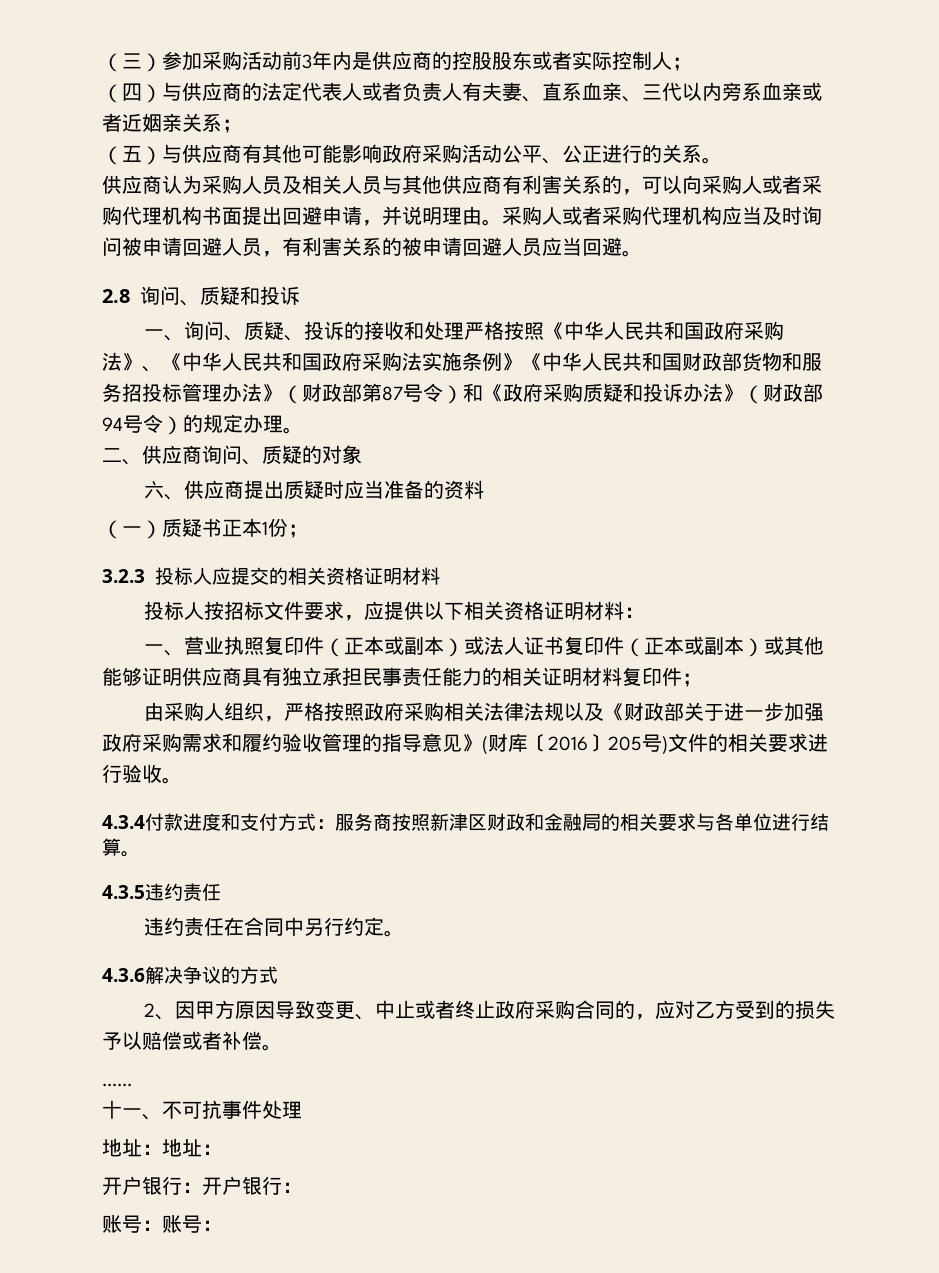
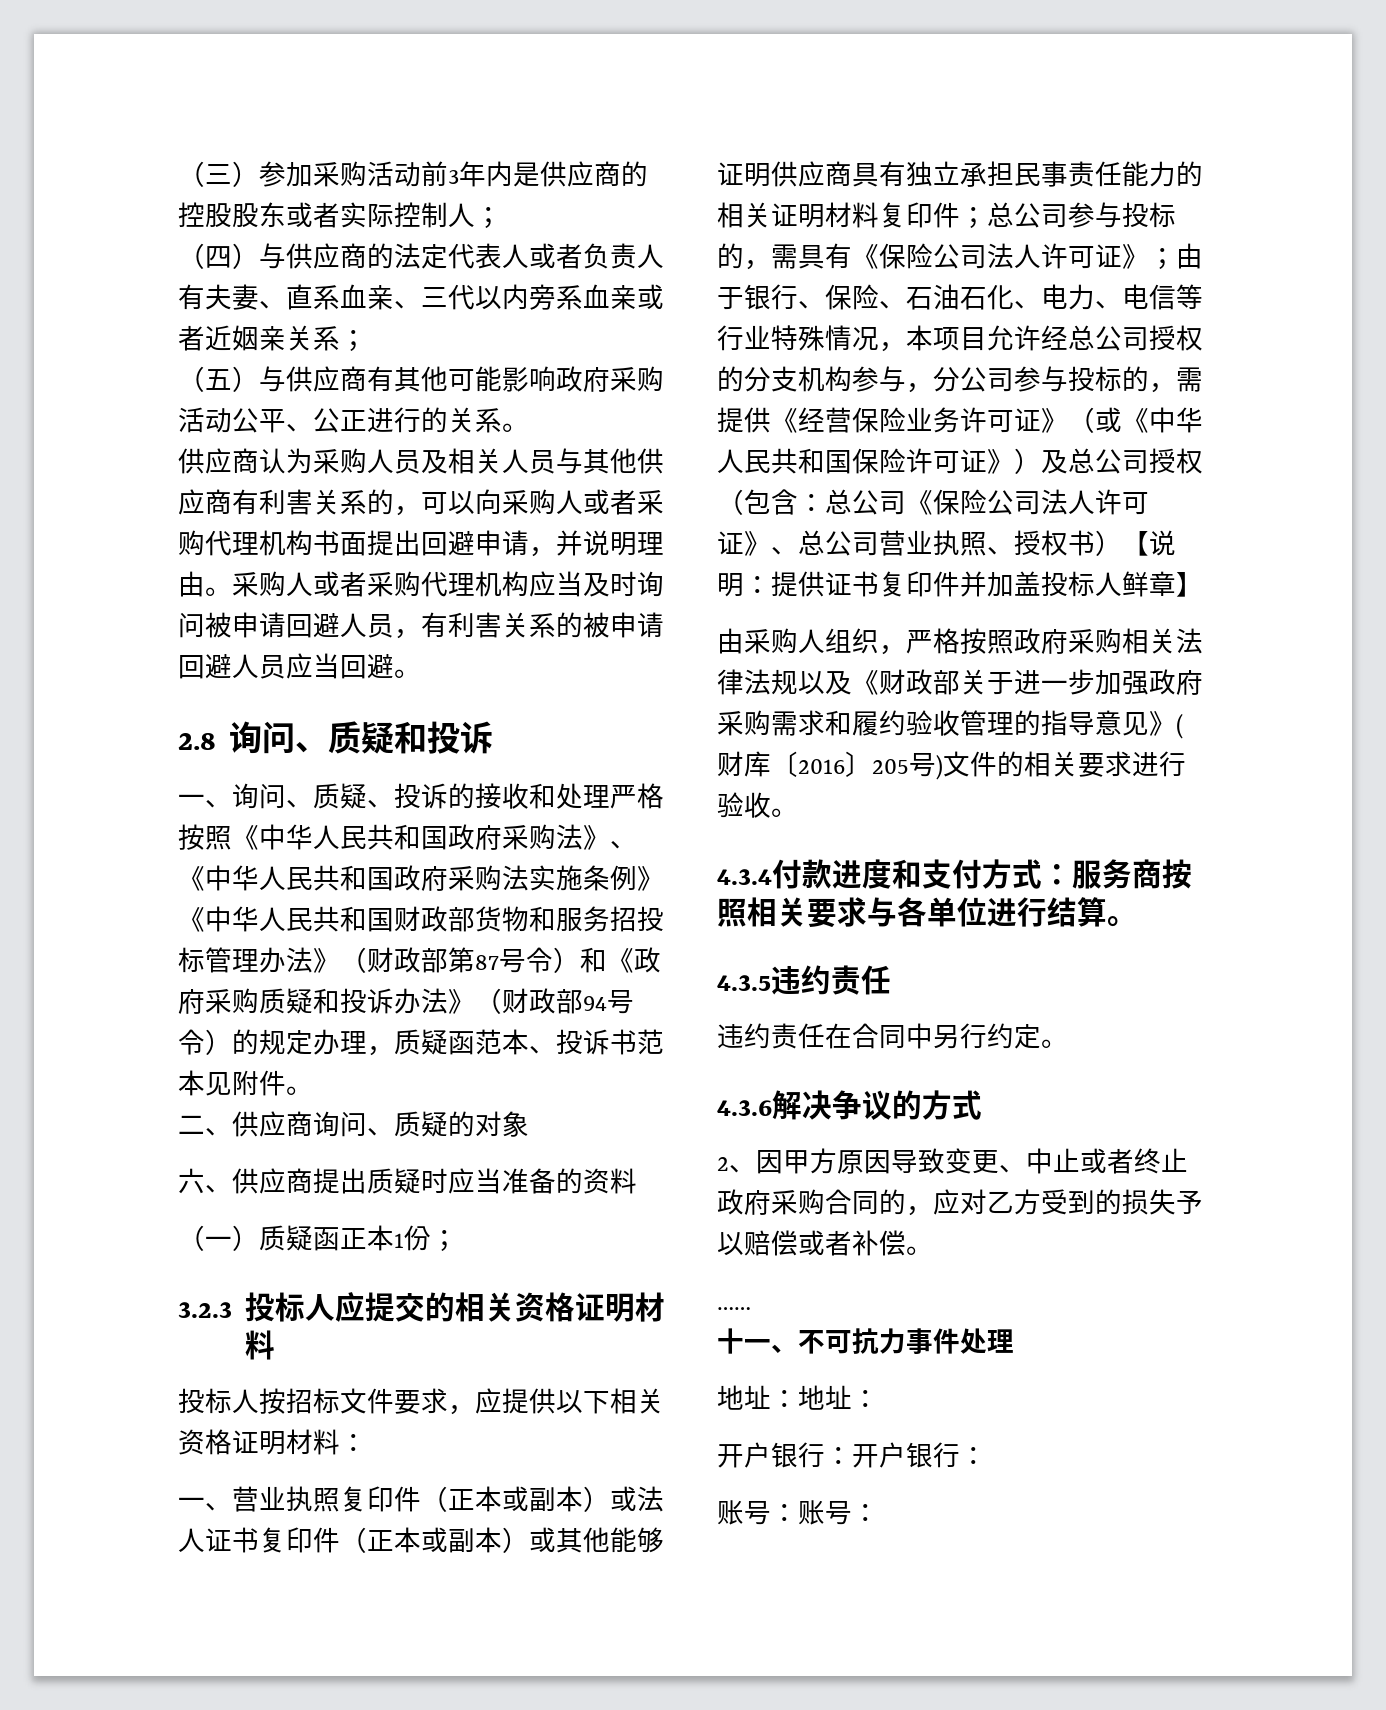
(283, 424) none -> [367,1029,664,1056] [178,1070,286,1096] ，质疑函范本、投诉书范本见附件
[202,518,222,537] 书 -> [313,1227,340,1251] 函
(702, 680) none -> [987,202,1176,228] [717,243,1203,270] [717,284,1203,310] [717,325,1203,352] [717,366,1203,393] [717,407,1203,433] [717,448,1203,474] [717,489,1149,515] [717,530,1176,556] [717,571,1203,597] 总公司参与投标的，需具有《保险公司法人许可证》；由于银行、保险、石油石化、电力、电信等行业特殊情况，本项目允许经总公司授权的分支机构参与，分公司参与投标的，需提供《经营保险业务许可证》（或《中华人民共和国保险许可证》）及总公司授权（包含：总公司《保险公司法人许可证》、总公司营业执照、授权书）【说明：提供证书复印件并加盖投标人鲜章】
[430,813,620,831] 新津区财政和金融局的 -> (747, 912) none
(222, 1109) none -> [879,1328,906,1354] 力

